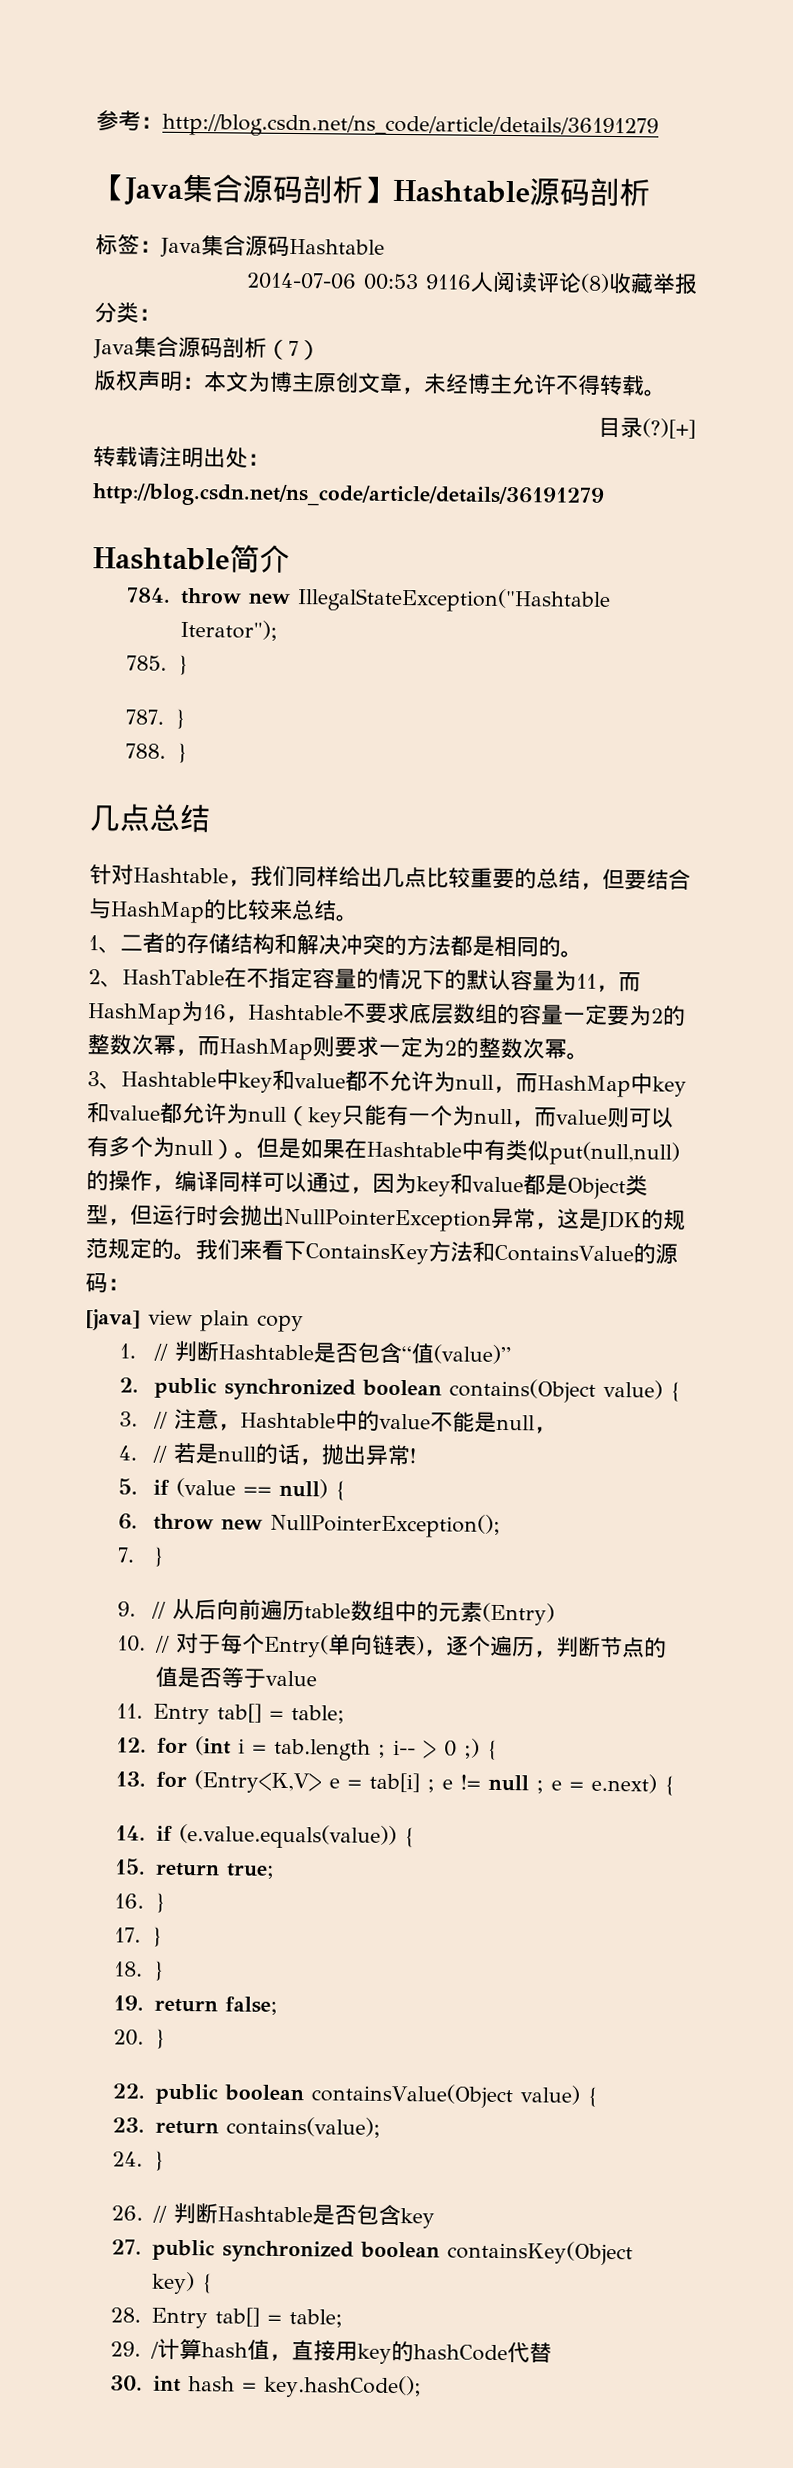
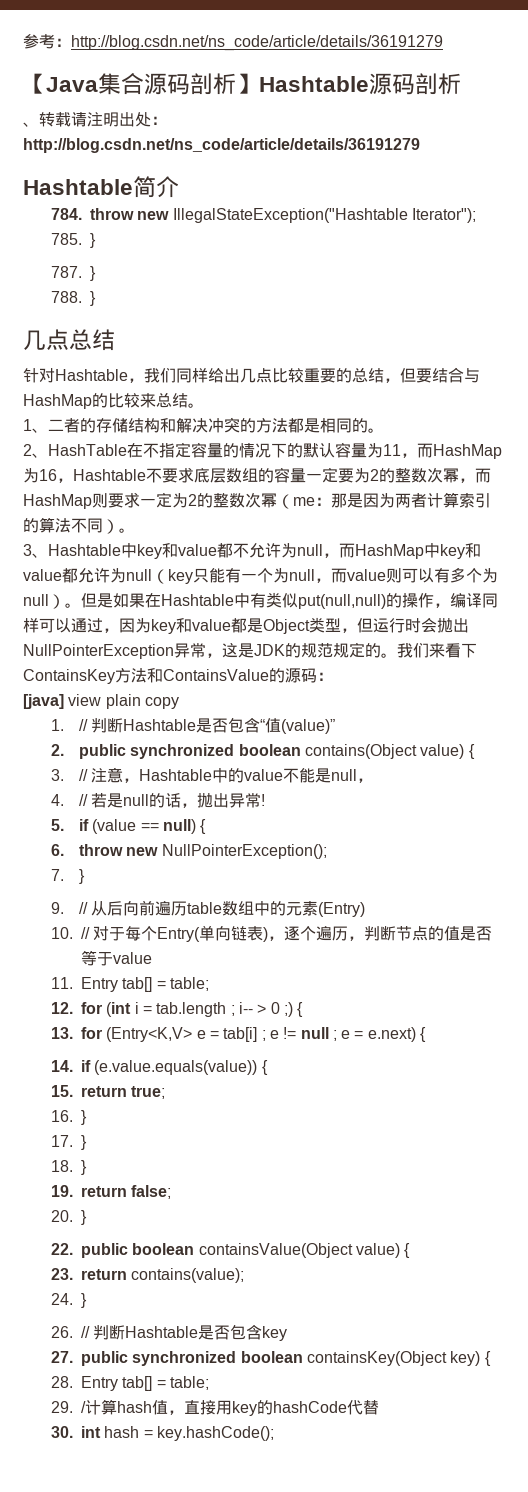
[95,234,385,258] [246,270,698,295] [94,302,161,323] [93,335,321,361] [93,370,666,397] [598,417,696,439] 标签：Java集合源码Hashtable // 2014-07-06 00:53 9116人阅读评论(8)收藏举报 // 分类： // Java集合源码剖析（7） // 版权声明：本文为博主原创文章，未经博主允许不得转载。 // 目录(?)[+] // -> [23,122,39,127] 、
(567, 1048) none -> [277,492,491,509] [23,517,119,534] （me：那是因为两者计算索引的算法不同）

